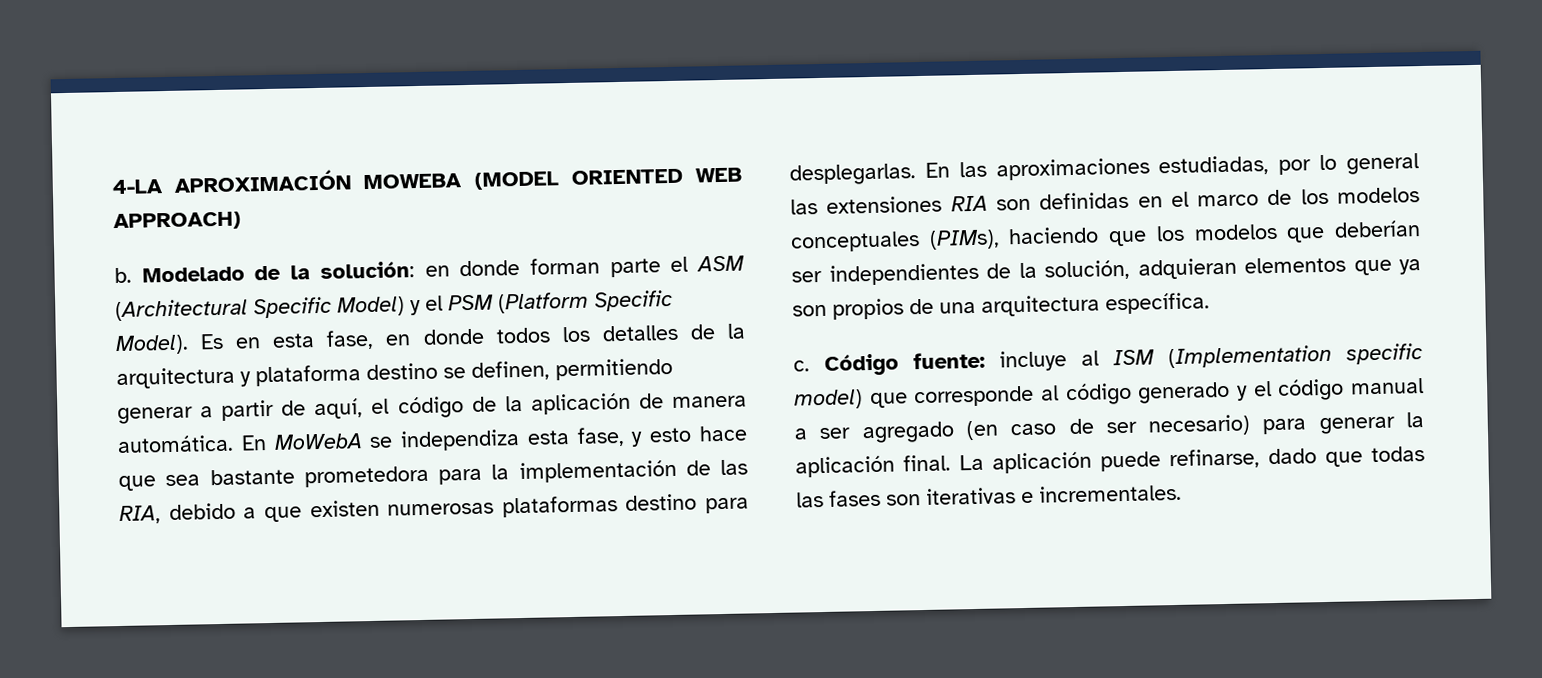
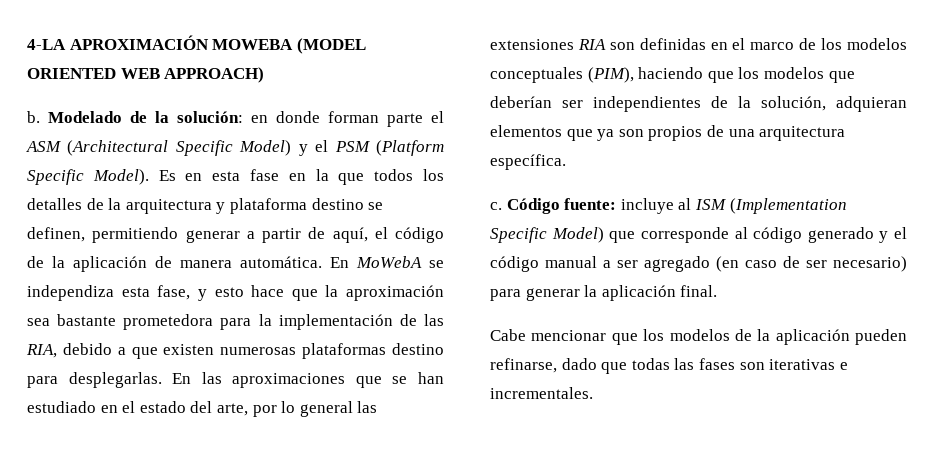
[326,328,485,350] fase, en donde -> [250,169,365,185] fase en la que
(156, 483) none -> [325,285,444,301] la aproximación
[1158,155,1270,177] estudiadas, -> [355,372,444,388] [27,401,248,416] que se han estudiado en el estado del arte,
[928,229,1000,250] (PIMs), -> [587,67,634,83] (PIM),
[1346,343,1423,365] [794,389,863,410] specific model) -> [490,227,604,243] Specific Model)
[959,451,1161,474] La aplicación puede -> [490,329,907,345] // Cabe mencionar que los modelos de la aplicación pueden

